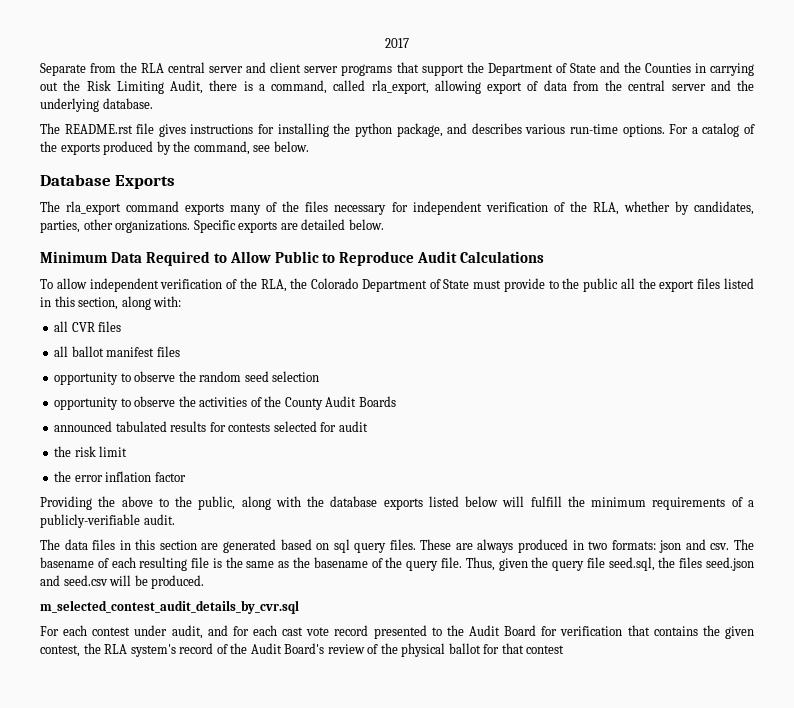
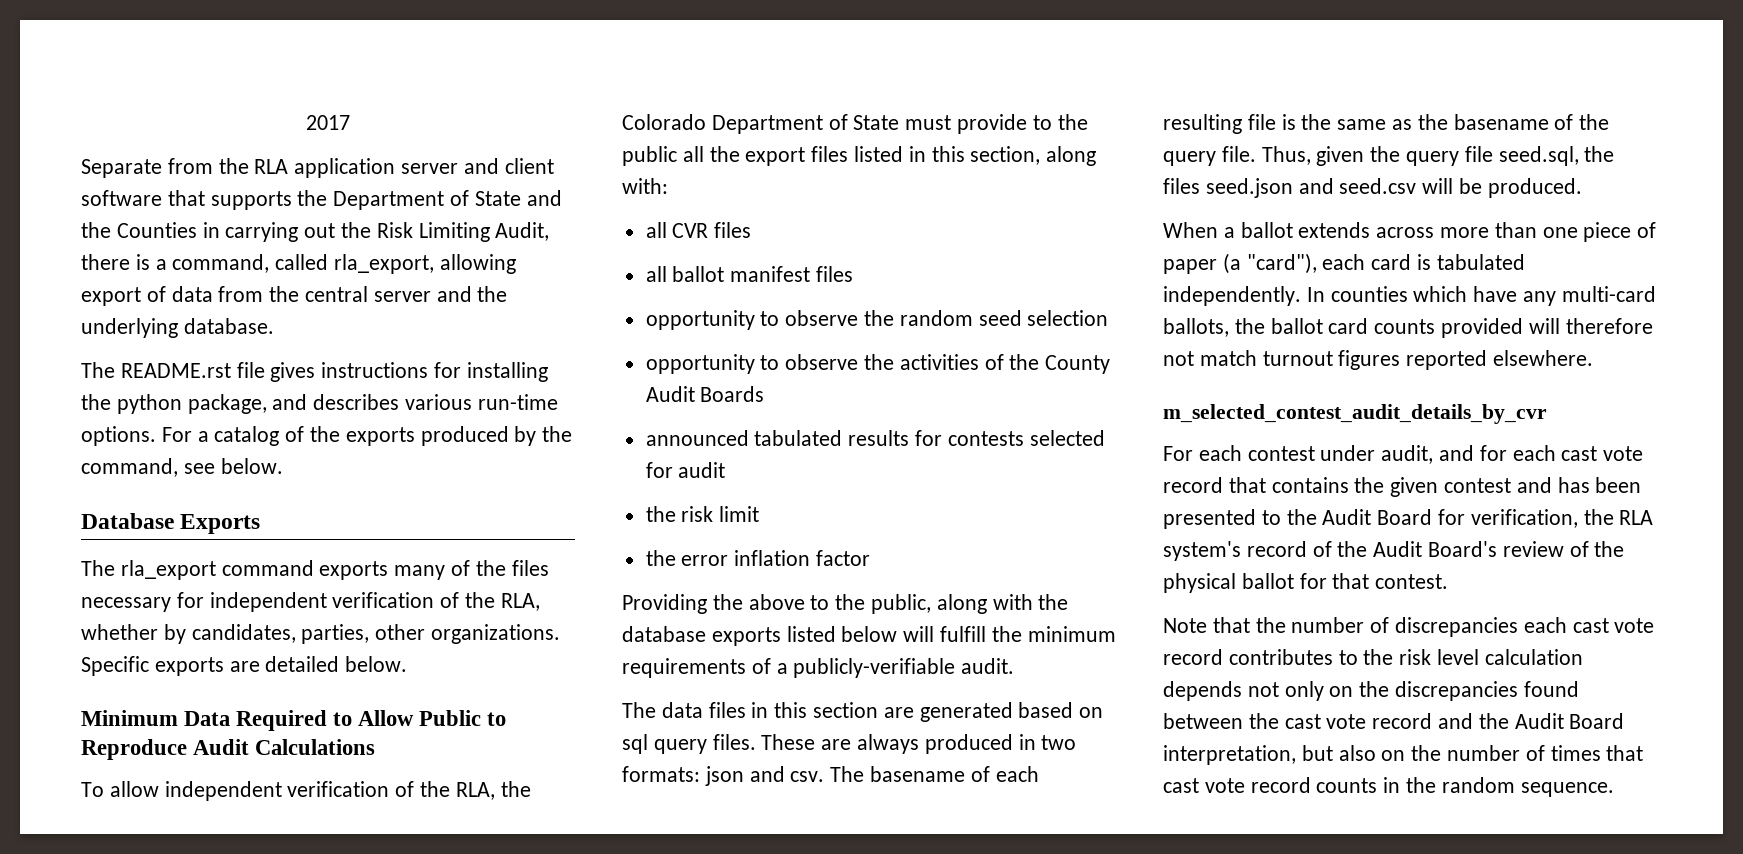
[168,62,206,73] central -> [294,158,396,178] application
[304,62,464,76] server programs that support -> [81,190,292,210] software that supports
[40,600,299,614] m_selected_contest_audit_details_by_cvr.sql -> [1163,222,1657,242] [1163,253,1525,274] [1163,286,1656,306] [1163,318,1653,338] [1163,350,1594,370] [1163,404,1547,424] When a ballot extends across more than one piece of paper (a "card"), each card is tabulated independently. In counties which have any multi-card ballots, the ballot card counts provided will therefore not match turnout figures reported elsewhere. // m_selected_contest_audit_details_by_cvr
(369, 630) none -> [1228,477,1642,497] that contains the given contest and has been
[560,625,754,639] [40,645,80,657] verification that contains the given contest, -> [1470,509,1578,528] verification,
[526,645,565,654] contest -> [1375,574,1449,589] [1163,617,1655,637] [1163,649,1583,665] [1163,681,1579,701] [1163,713,1625,729] [1163,745,1644,765] [1163,777,1614,797] contest. // Note that the number of discrepancies each cast vote record contributes to the risk level calculation depends not only on the discrepancies found between the cast vote record and the Audit Board interpretation, but also on the number of times that cast vote record counts in the random sequence.

